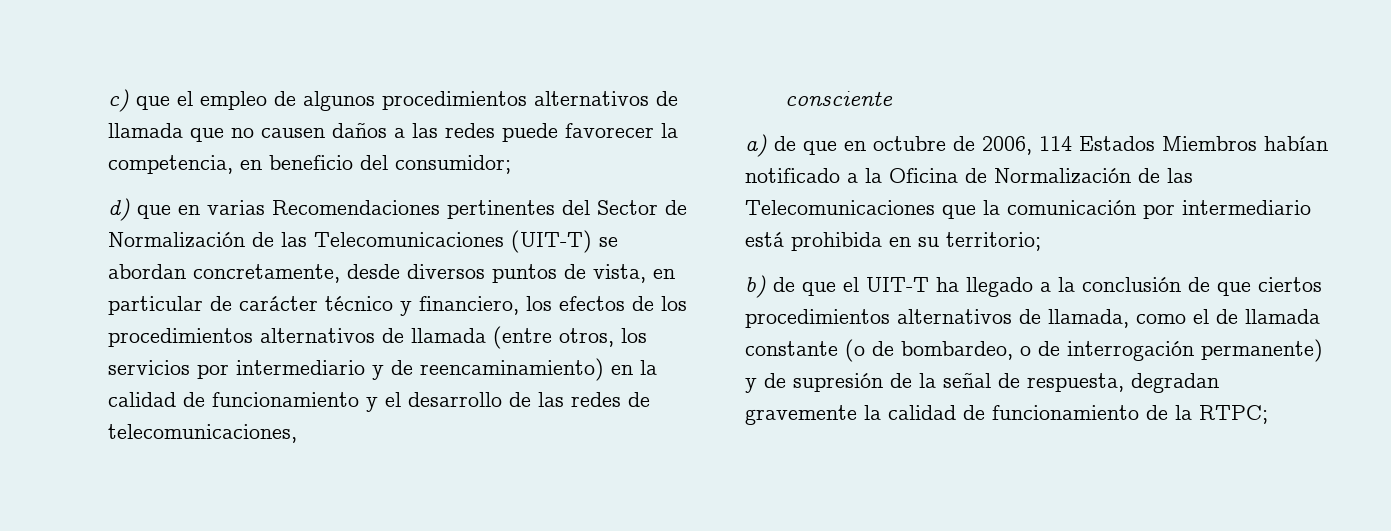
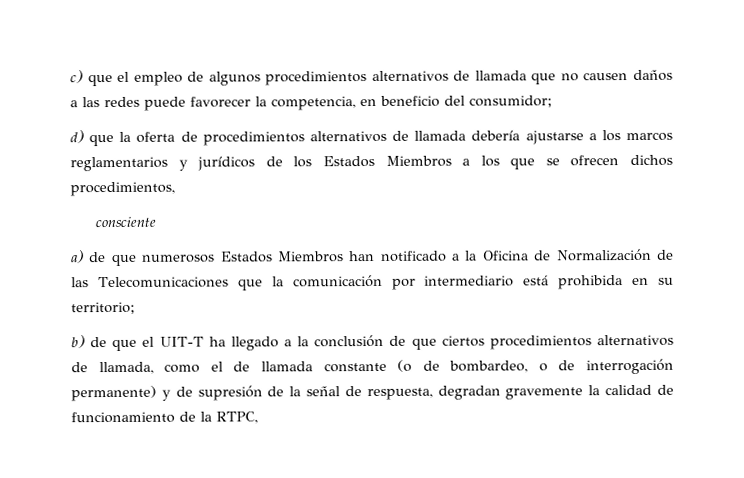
[178,200,687,219] [108,230,618,253] [108,264,675,283] [108,296,687,316] [108,326,647,349] [108,358,657,381] [108,392,650,412] [108,424,297,443] en varias Recomendaciones pertinentes del Sector de Normalización de las Telecomunicaciones (UIT-T) se abordan concretamente, desde diversos puntos de vista, en particular de carácter técnico y financiero, los efectos de los procedimientos alternativos de llamada (entre otros, los servicios por intermediario y de reencaminamiento) en la calidad de funcionamiento y el desarrollo de las redes de telecomunicaciones, -> [119,130,673,146] [70,154,673,172] [70,181,175,197] la oferta de procedimientos alternativos de llamada debería ajustarse a los marcos reglamentarios y jurídicos de los Estados Miembros a los que se ofrecen dichos procedimientos,
[844,136,1328,155] en octubre de 2006, 114 Estados Miembros habían -> [142,250,376,263] numerosos Estados Miembros han
[1199,405,1268,424] RTPC; -> [216,411,258,424] RTPC,

